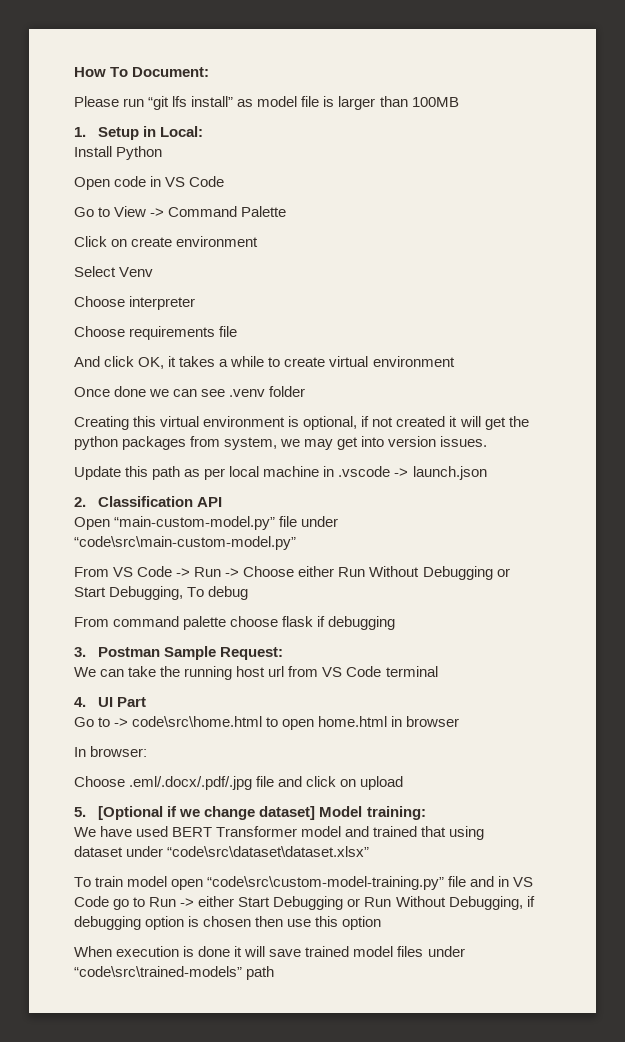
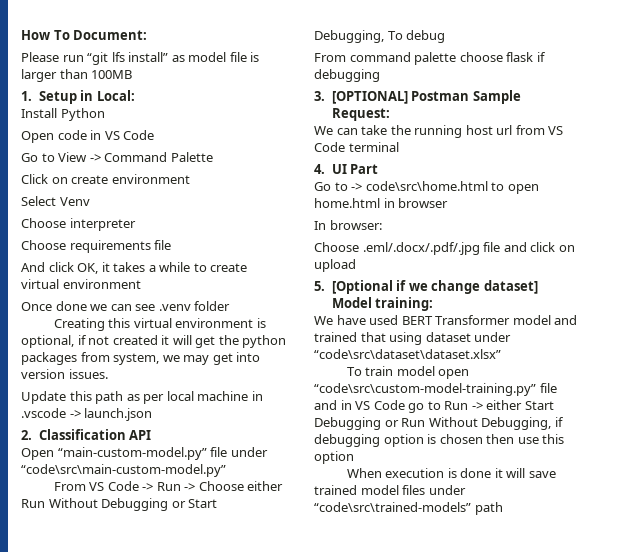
(86, 652) none -> [331,91,408,104] [OPTIONAL]

